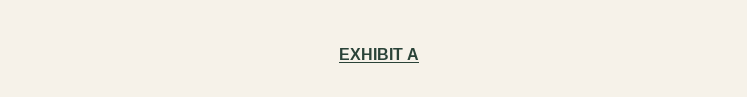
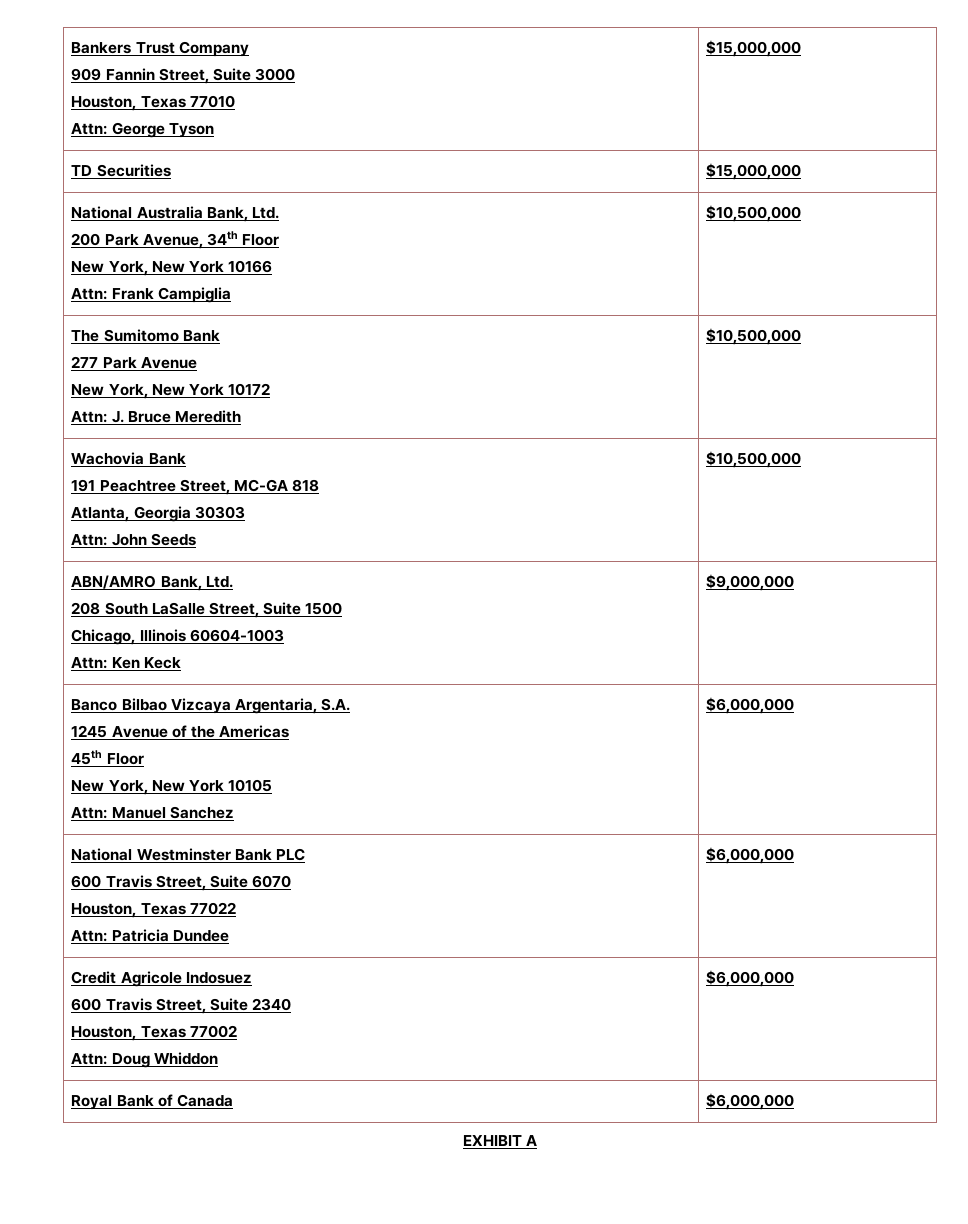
(338, 54) none -> [71,41,249,57] [71,68,296,84] [71,95,235,111] [71,122,214,138] [706,40,802,57] [71,164,171,177] [706,163,802,180] [71,206,280,222] [71,231,280,249] [71,260,273,276] [71,287,231,303] [706,205,802,222] [71,329,220,342] [71,356,197,369] [71,383,271,399] [71,410,242,423] [706,328,802,345] [71,452,186,465] [71,479,320,495] [71,506,245,522] [71,533,196,546] [706,451,802,468] [71,575,233,591] [71,602,343,618] [71,629,284,645] [71,657,181,669] [706,574,795,591] [71,698,351,714] [71,725,290,738] [71,750,144,765] [71,779,273,795] [71,806,234,819] [706,697,795,714] [71,848,306,861] [71,875,292,891] [71,902,236,918] [71,929,229,942] [706,847,795,864] [71,971,252,987] [71,998,292,1014] [71,1025,237,1041] [71,1052,218,1068] [706,970,795,987] [71,1094,234,1110] [706,1093,795,1110] Bankers Trust Company // 909 Fannin Street, Suite 3000 // Houston, Texas 77010 // Attn: George Tyson | $15,000,000 // TD Securities | $15,000,000 // National Australia Bank, Ltd. // 200 Park Avenue, 34th Floor // New York, New York 10166 // Attn: Frank Campiglia | $10,500,000 // The Sumitomo Bank // 277 Park Avenue // New York, New York 10172 // Attn: J. Bruce Meredith | $10,500,000 // Wachovia Bank // 191 Peachtree Street, MC-GA 818 // Atlanta, Georgia 30303 // Attn: John Seeds | $10,500,000 // ABN/AMRO Bank, Ltd. // 208 South LaSalle Street, Suite 1500 // Chicago, Illinois 60604-1003 // Attn: Ken Keck | $9,000,000 // Banco Bilbao Vizcaya Argentaria, S.A. // 1245 Avenue of the Americas // 45th Floor // New York, New York 10105 // Attn: Manuel Sanchez | $6,000,000 // National Westminster Bank PLC // 600 Travis Street, Suite 6070 // Houston, Texas 77022 // Attn: Patricia Dundee | $6,000,000 // Credit Agricole Indosuez // 600 Travis Street, Suite 2340 // Houston, Texas 77002 // Attn: Doug Whiddon | $6,000,000 // Royal Bank of Canada | $6,000,000 //

